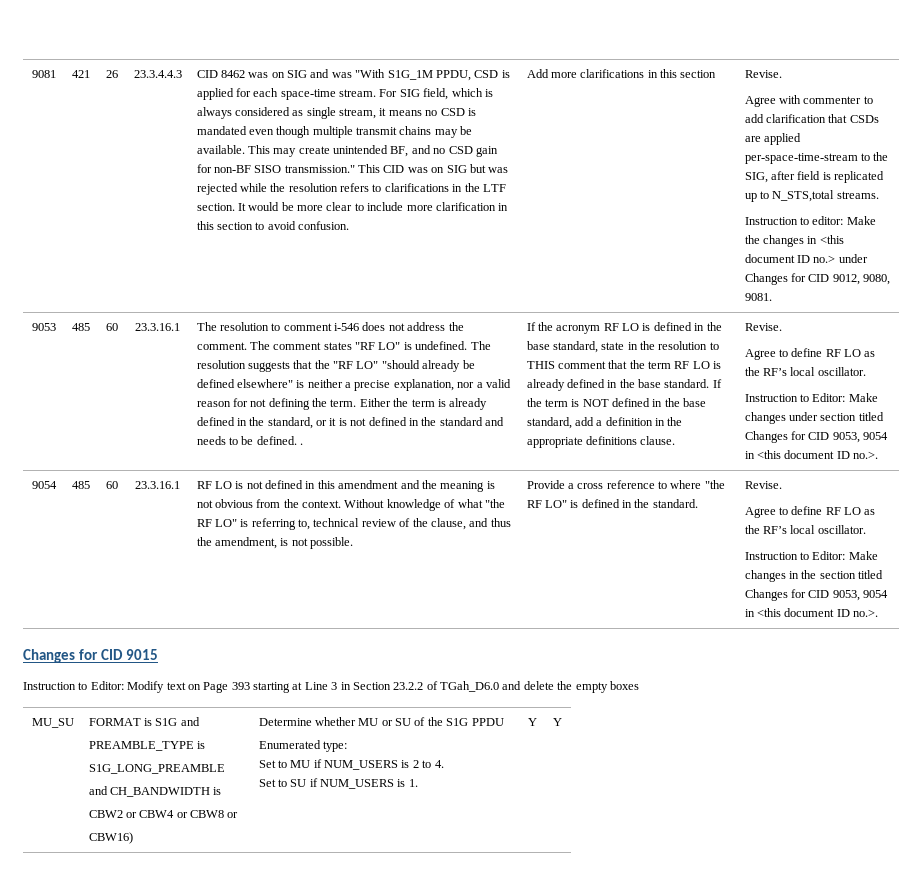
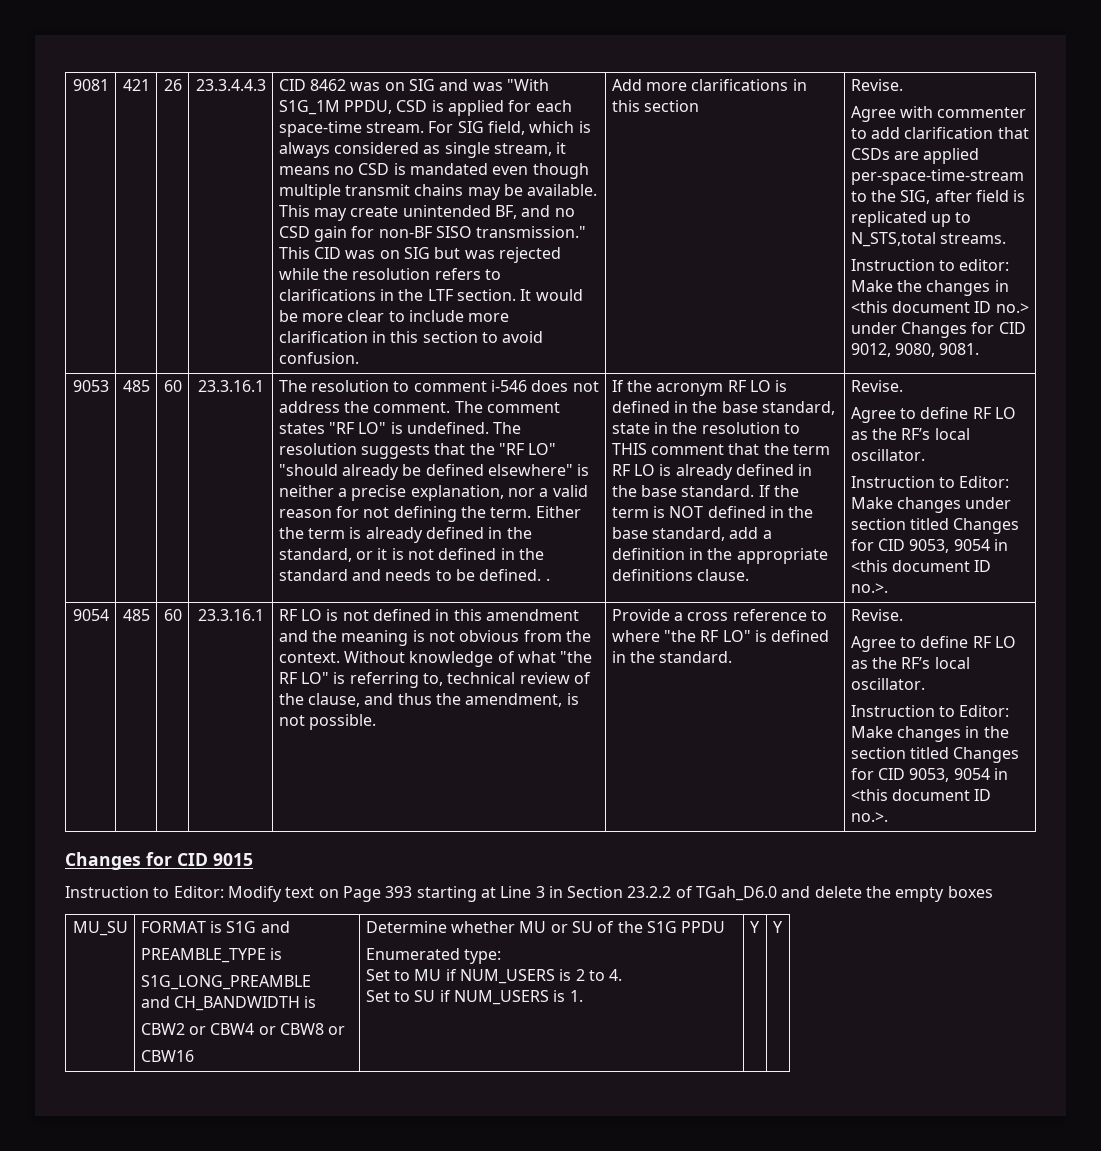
[88,832,133,844] CBW16) -> [140,1050,194,1062] CBW16

